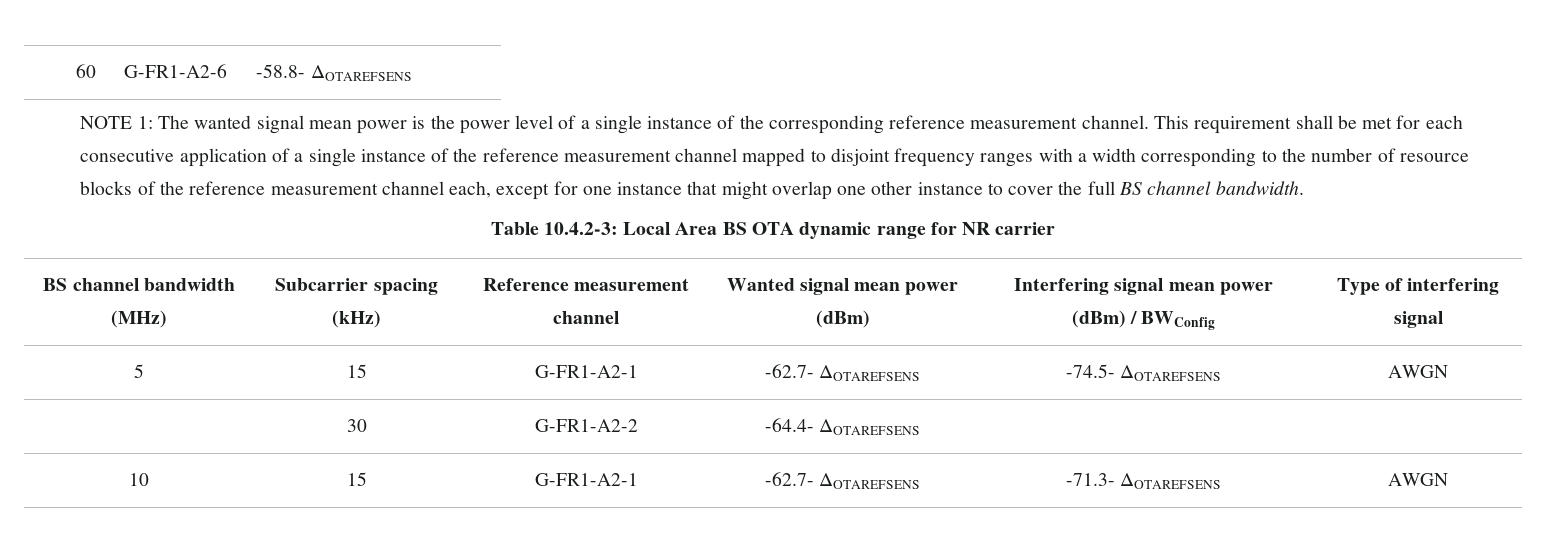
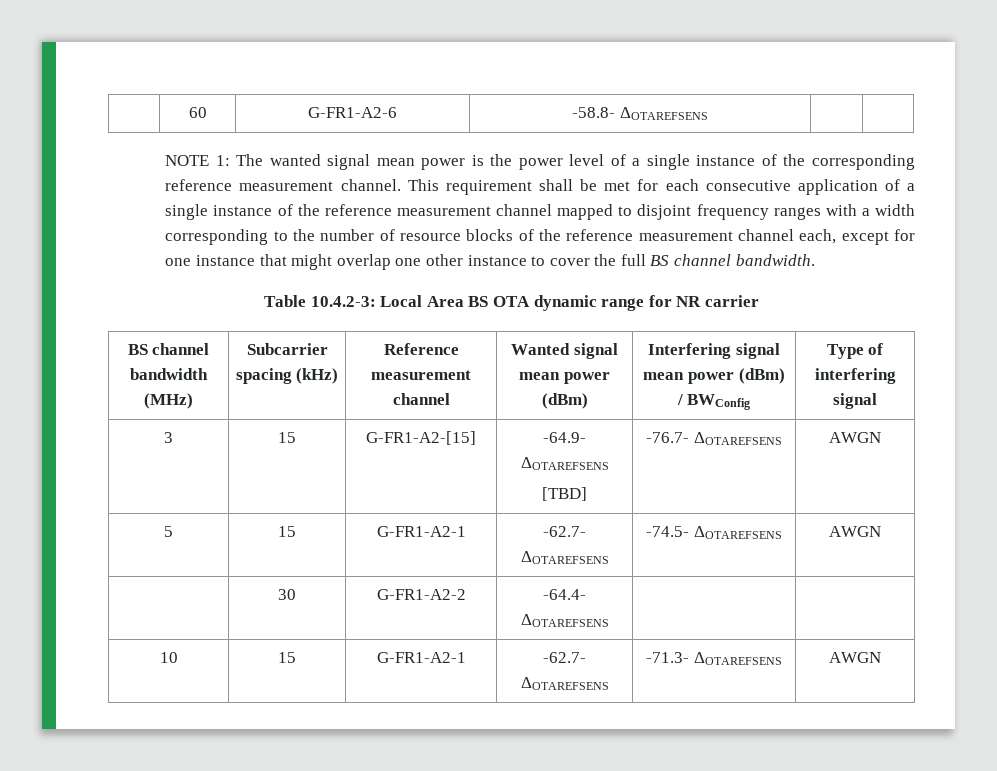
(1443, 319) none -> [164,432,173,443] [278,432,296,443] [366,431,476,445] [543,432,586,443] [520,457,609,470] [542,487,587,501] [646,432,782,445] [829,432,881,443] // 3 | 15 | G-FR1-A2-[15] | -64.9- ΔOTAREFSENS // [TBD] | -76.7- ΔOTAREFSENS | AWGN

